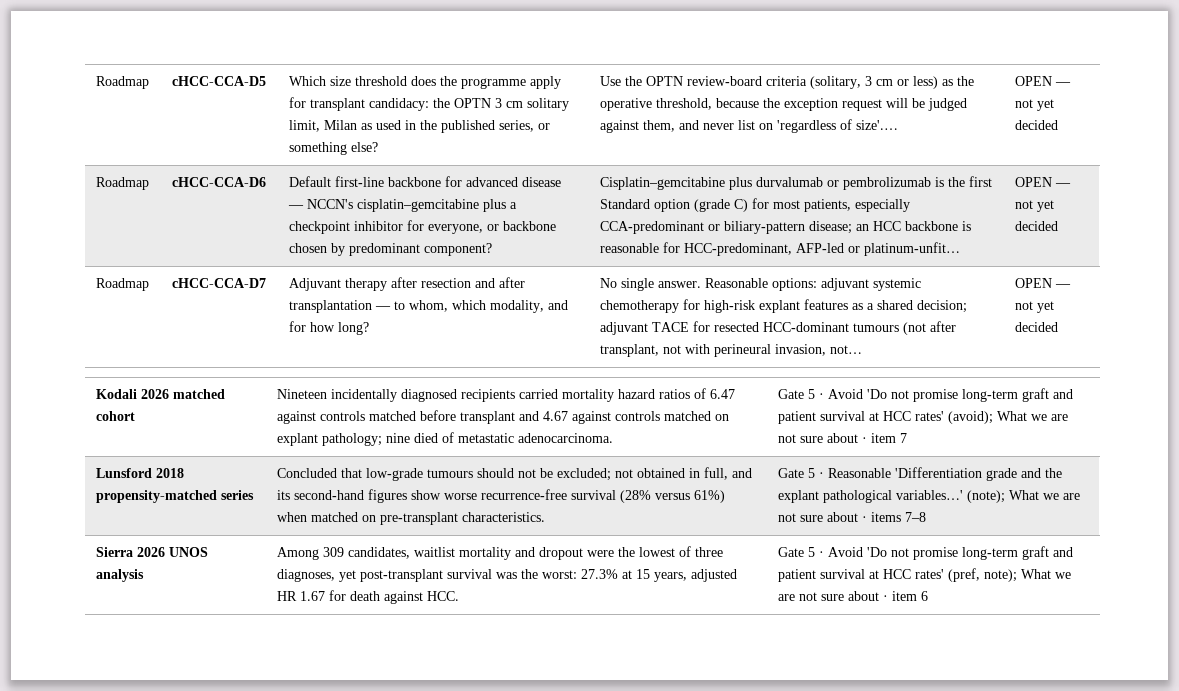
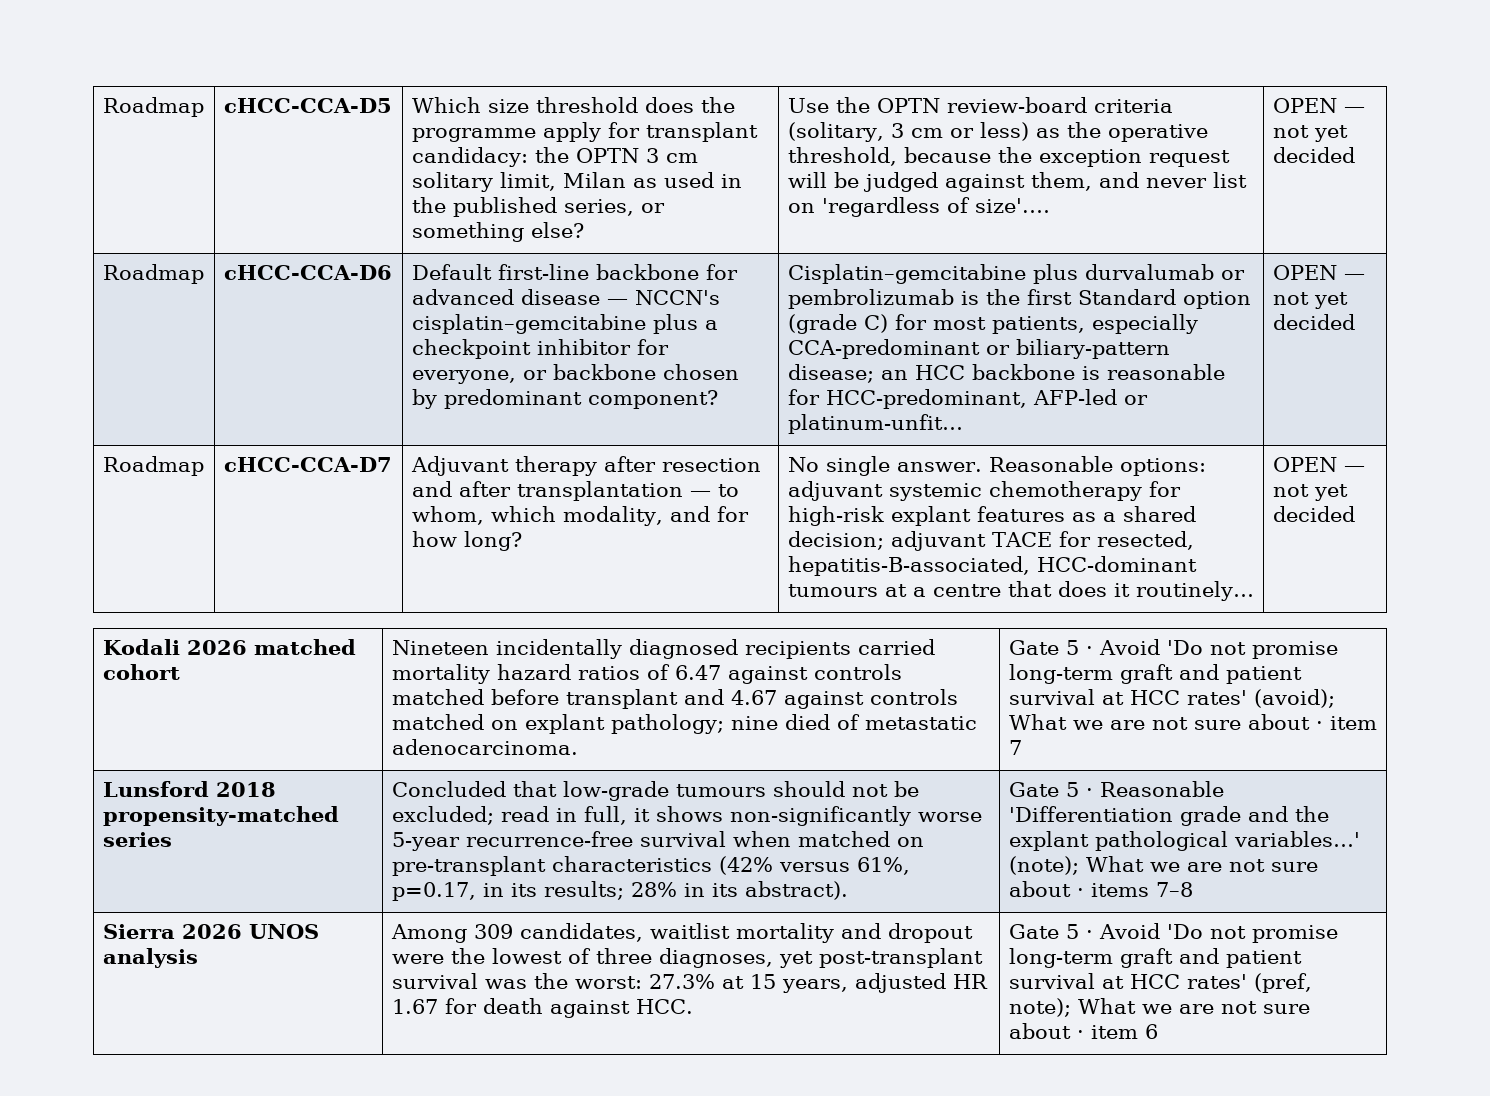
[714,321,957,335] [600,344,863,357] resected HCC-dominant tumours (not after transplant, not with perineural invasion, not… -> [1096,531,1194,550] [787,556,1197,576] [787,581,1254,601] resected, hepatitis-B-associated, HCC-dominant tumours at a centre that does it routinely…
[615,467,753,480] [277,489,726,503] [277,512,546,525] not obtained in full, and its second-hand figures show worse recurrence-free survival (28% versus 61%) when matched on pre-transplant characteristics. -> [500,806,982,826] [391,831,924,851] [391,856,910,876] [391,881,848,901] read in full, it shows non-significantly worse 5-year recurrence-free survival when matched on pre-transplant characteristics (42% versus 61%, p=0.17, in its results; 28% in its abstract).

